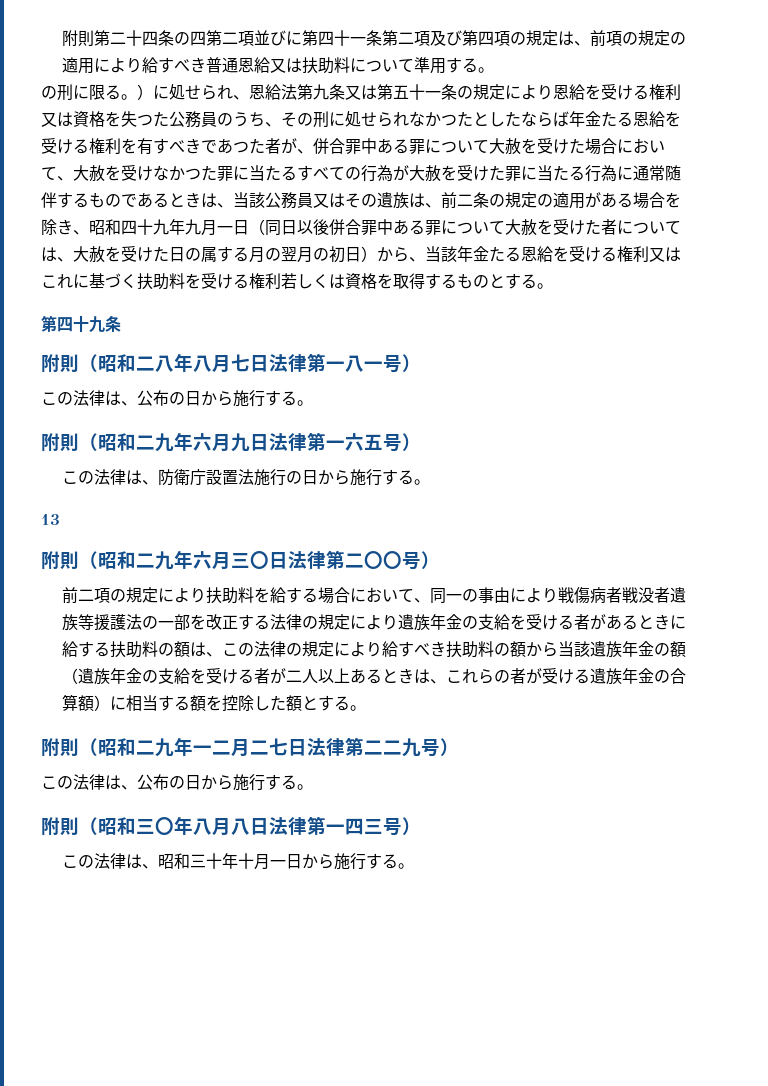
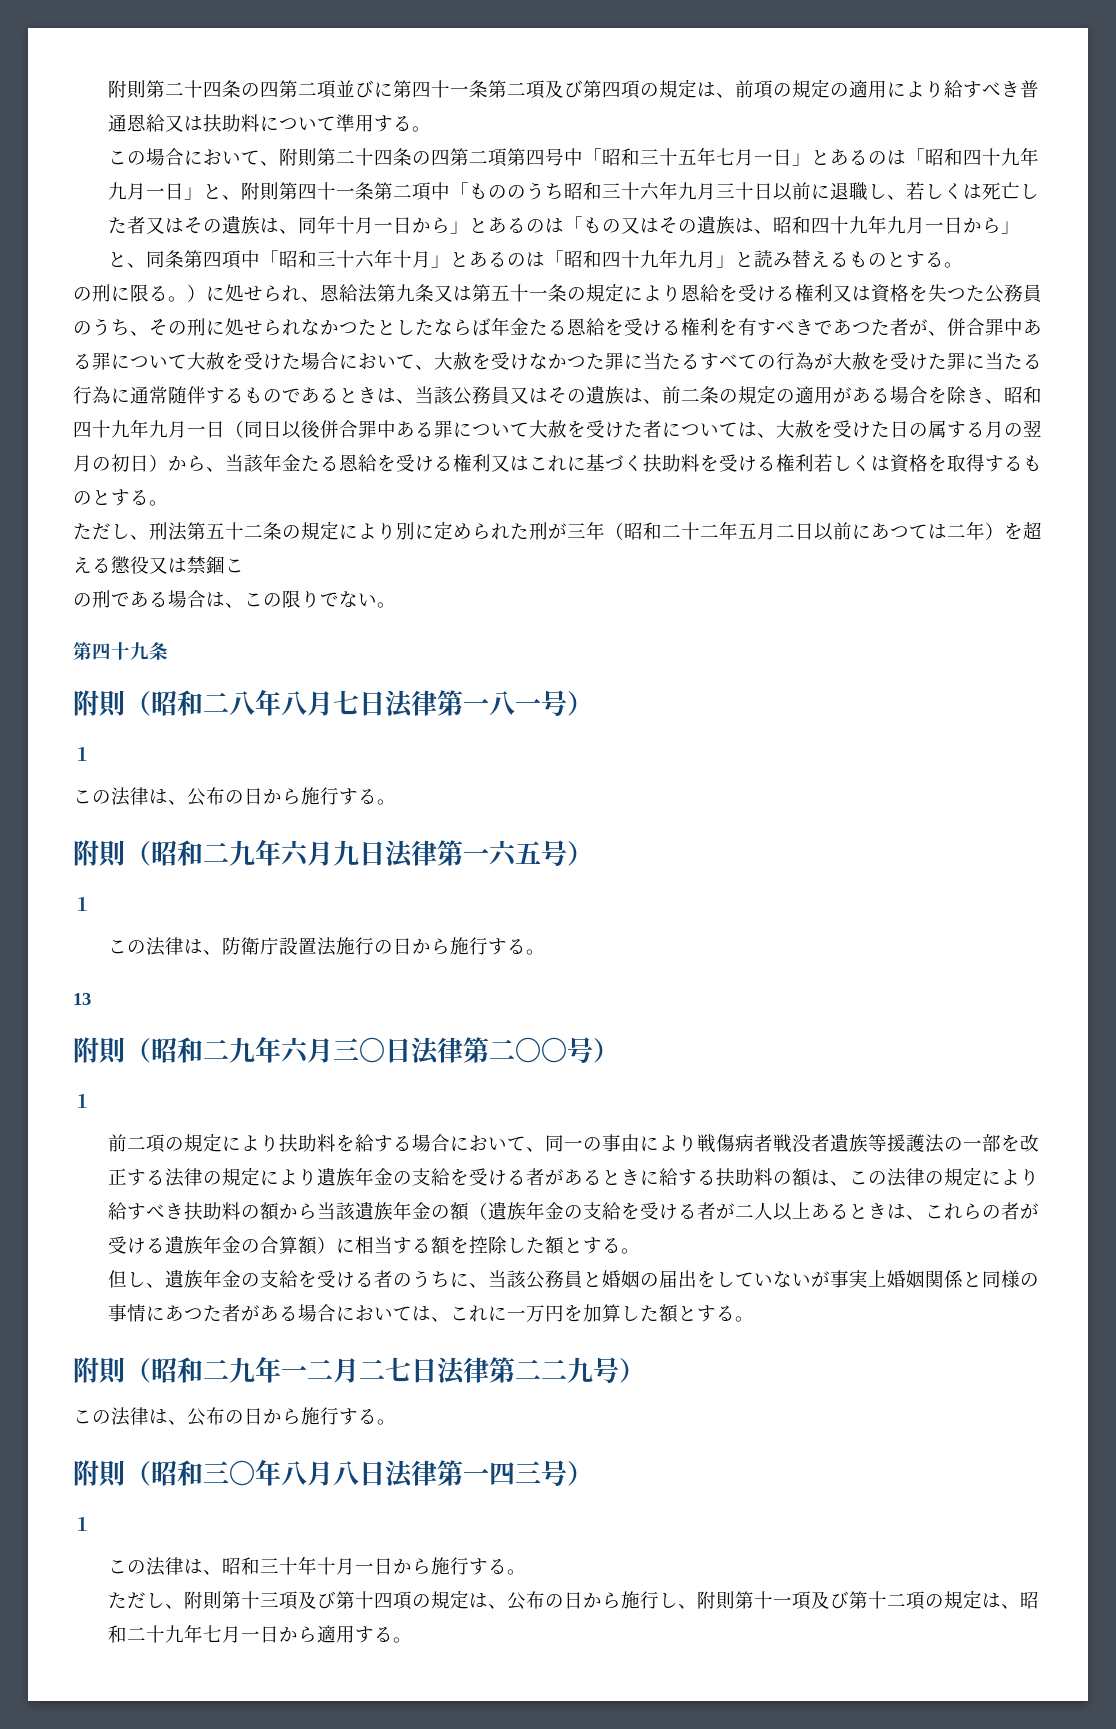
(494, 70) none -> [107,147,1039,167] [107,181,1039,201] [107,215,1020,234] [107,249,963,269] // この場合において、附則第二十四条の四第二項第四号中「昭和三十五年七月一日」とあるのは「昭和四十九年九月一日」と、附則第四十一条第二項中「もののうち昭和三十六年九月三十日以前に退職し、若しくは死亡した者又はその遺族は、同年十月一日から」とあるのは「もの又はその遺族は、昭和四十九年九月一日から」と、同条第四項中「昭和三十六年十月」とあるのは「昭和四十九年九月」と読み替えるものとする。
(553, 286) none -> [73,521,1042,541] [73,556,244,574] [73,590,396,608] // ただし、刑法第五十二条の規定により別に定められた刑が三年（昭和二十二年五月二日以前にあつては二年）を超える懲役又は禁錮こ // の刑である場合は、この限りでない。
(421, 363) none -> [73,747,92,761] // １
(421, 442) none -> [73,897,92,911] // １
(440, 560) none -> [73,1094,92,1108] // １
(366, 708) none -> [107,1269,1039,1289] [107,1304,754,1323] // 但し、遺族年金の支給を受ける者のうちに、当該公務員と婚姻の届出をしていないが事実上婚姻関係と同様の事情にあつた者がある場合においては、これに一万円を加算した額とする。
(421, 826) none -> [73,1517,92,1531] // １
(414, 866) none -> [107,1590,1039,1610] [107,1624,412,1643] // ただし、附則第十三項及び第十四項の規定は、公布の日から施行し、附則第十一項及び第十二項の規定は、昭和二十九年七月一日から適用する。

